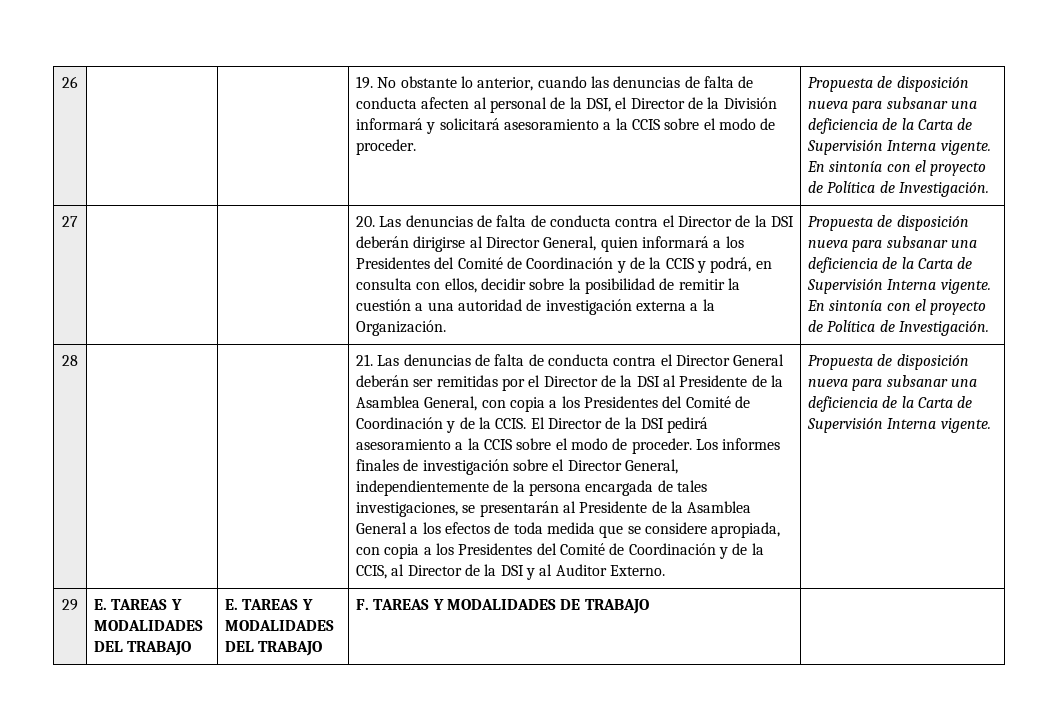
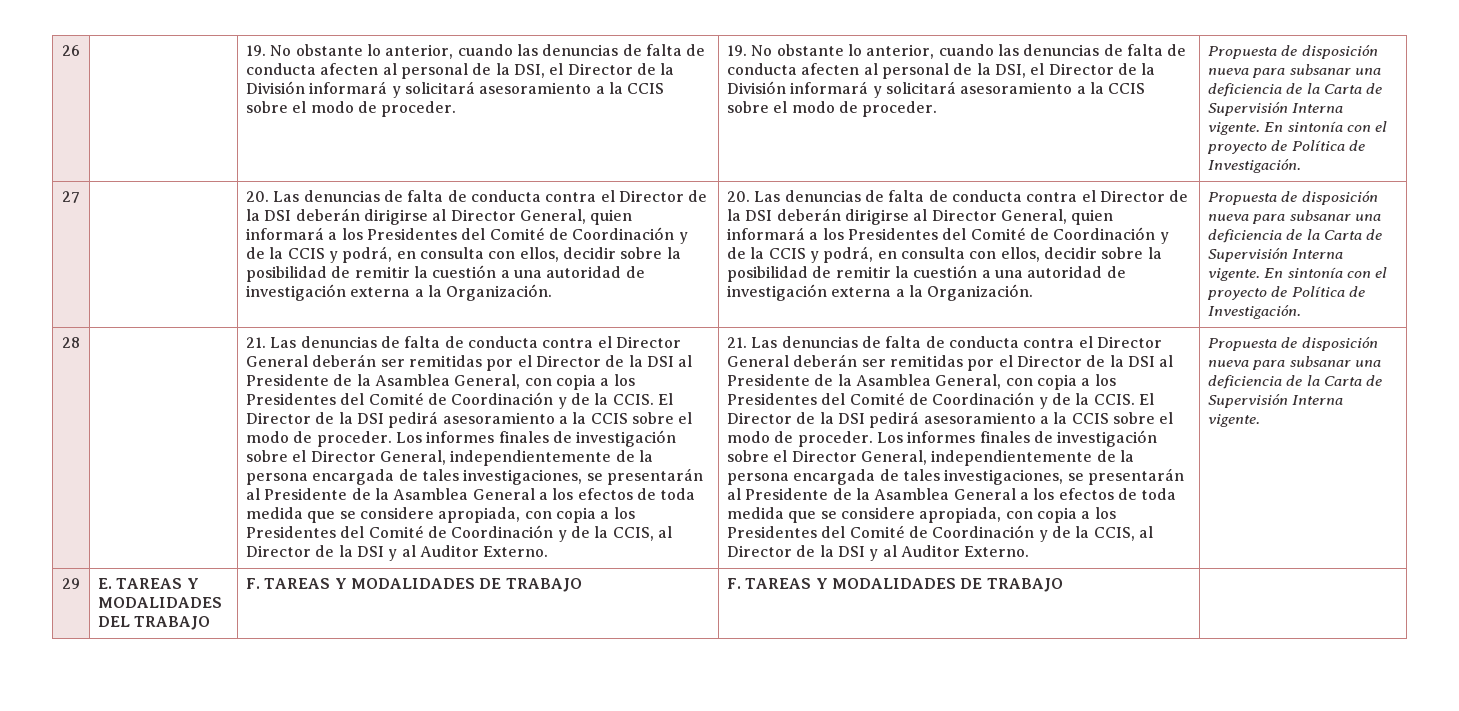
(78, 82) none -> [246,44,706,59] [246,63,675,79] [246,81,665,98] [246,101,457,117] 19. No obstante lo anterior, cuando las denuncias de falta de conducta afecten al personal de la DSI, el Director de la División informará y solicitará asesoramiento a la CCIS sobre el modo de proceder.
(78, 221) none -> [246,190,708,202] [246,208,633,225] [246,227,688,244] [246,246,681,263] [246,265,645,282] [246,284,553,301] 20. Las denuncias de falta de conducta contra el Director de la DSI deberán dirigirse al Director General, quien informará a los Presidentes del Comité de Coordinación y de la CCIS y podrá, en consulta con ellos, decidir sobre la posibilidad de remitir la cuestión a una autoridad de investigación externa a la Organización.
(78, 360) none -> [246,336,681,348] [246,354,693,371] [246,374,635,390] [246,392,673,409] [246,411,693,428] [246,430,677,447] [246,450,653,466] [246,468,703,485] [246,488,696,500] [246,507,635,523] [246,525,672,542] [246,545,549,561] 21. Las denuncias de falta de conducta contra el Director General deberán ser remitidas por el Director de la DSI al Presidente de la Asamblea General, con copia a los Presidentes del Comité de Coordinación y de la CCIS. El Director de la DSI pedirá asesoramiento a la CCIS sobre el modo de proceder. Los informes finales de investigación sobre el Director General, independientemente de la persona encargada de tales investigaciones, se presentarán al Presidente de la Asamblea General a los efectos de toda medida que se considere apropiada, con copia a los Presidentes del Comité de Coordinación y de la CCIS, al Director de la DSI y al Auditor Externo.
[225,599,313,610] [225,620,335,631] [225,641,255,652] E. TAREAS Y MODALIDADES DEL -> [246,578,502,589] F. TAREAS Y MODALIDADES DE

